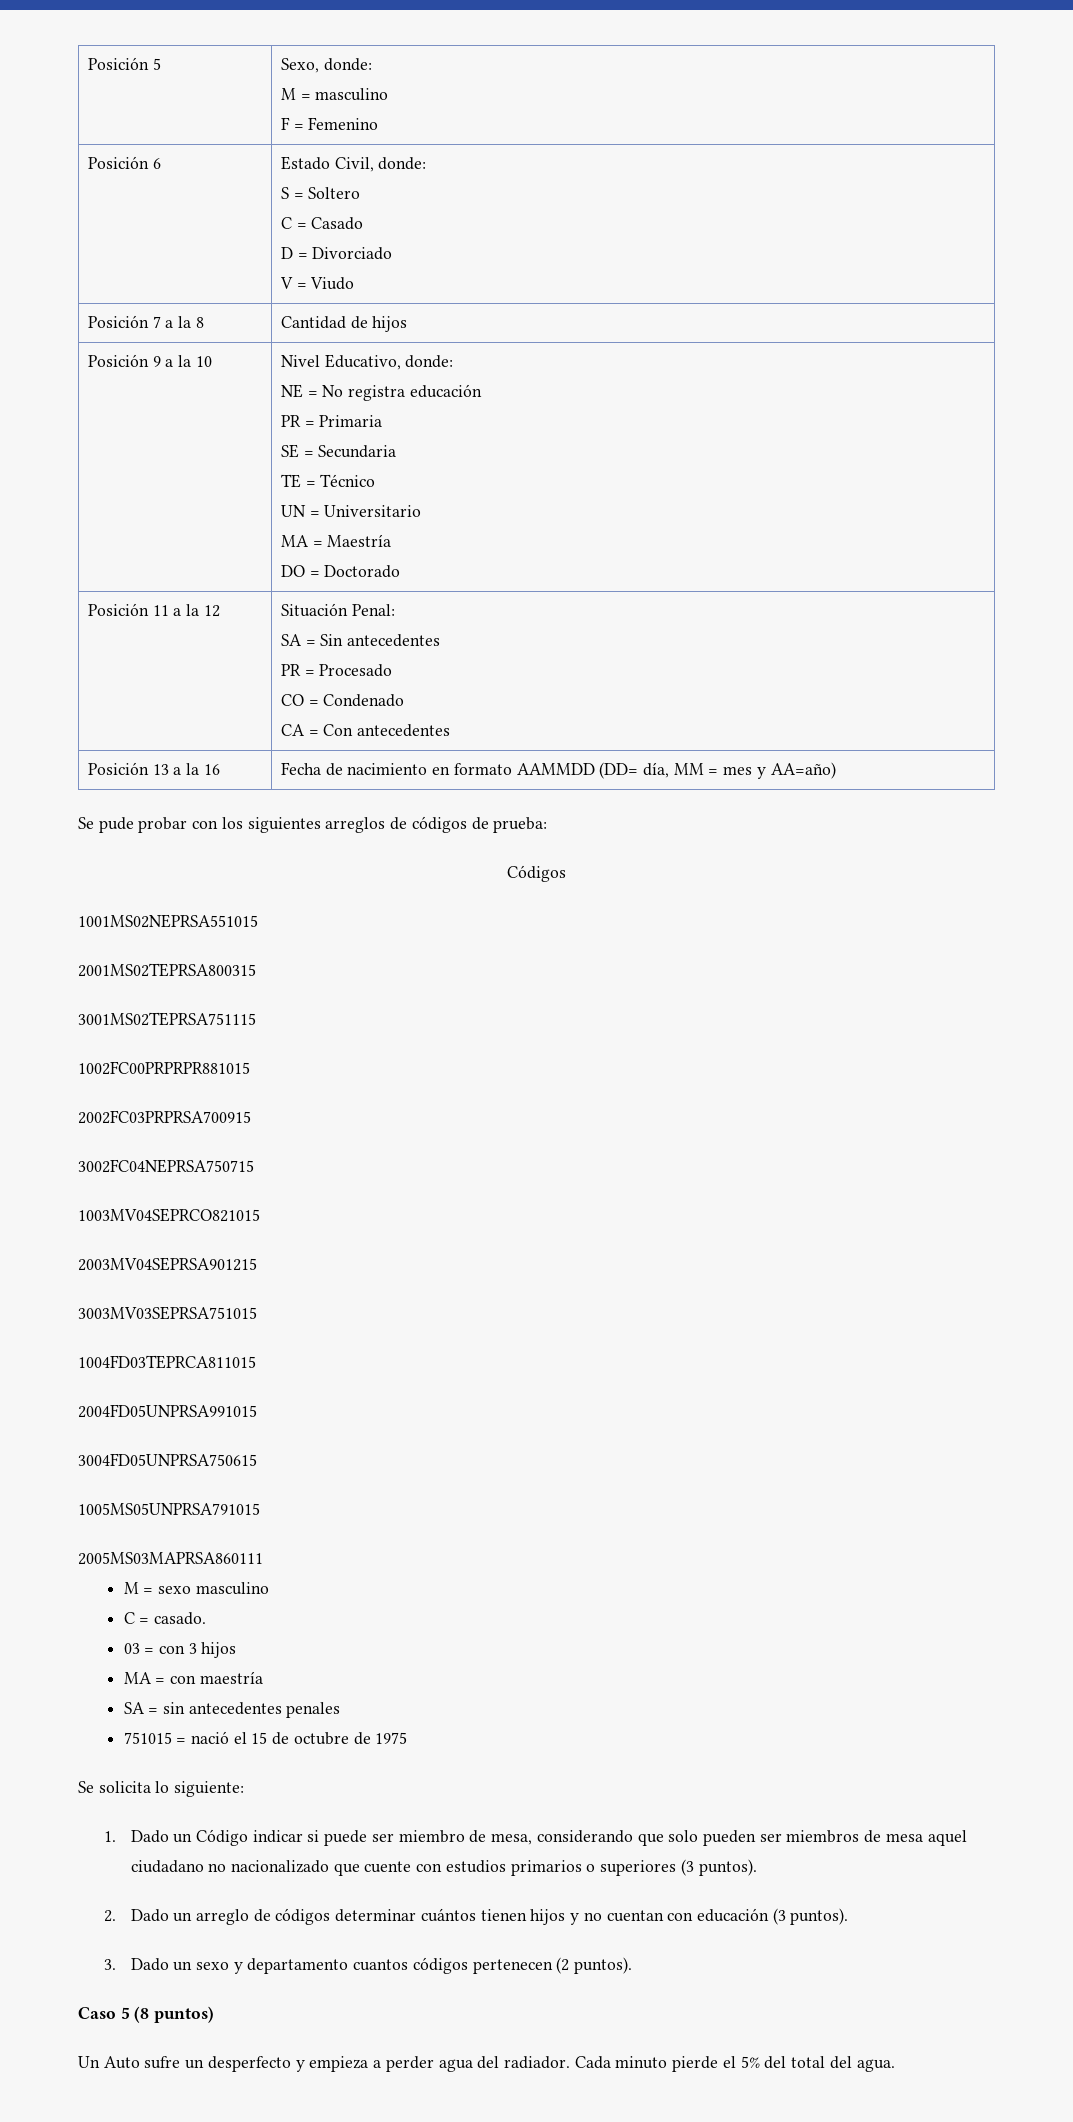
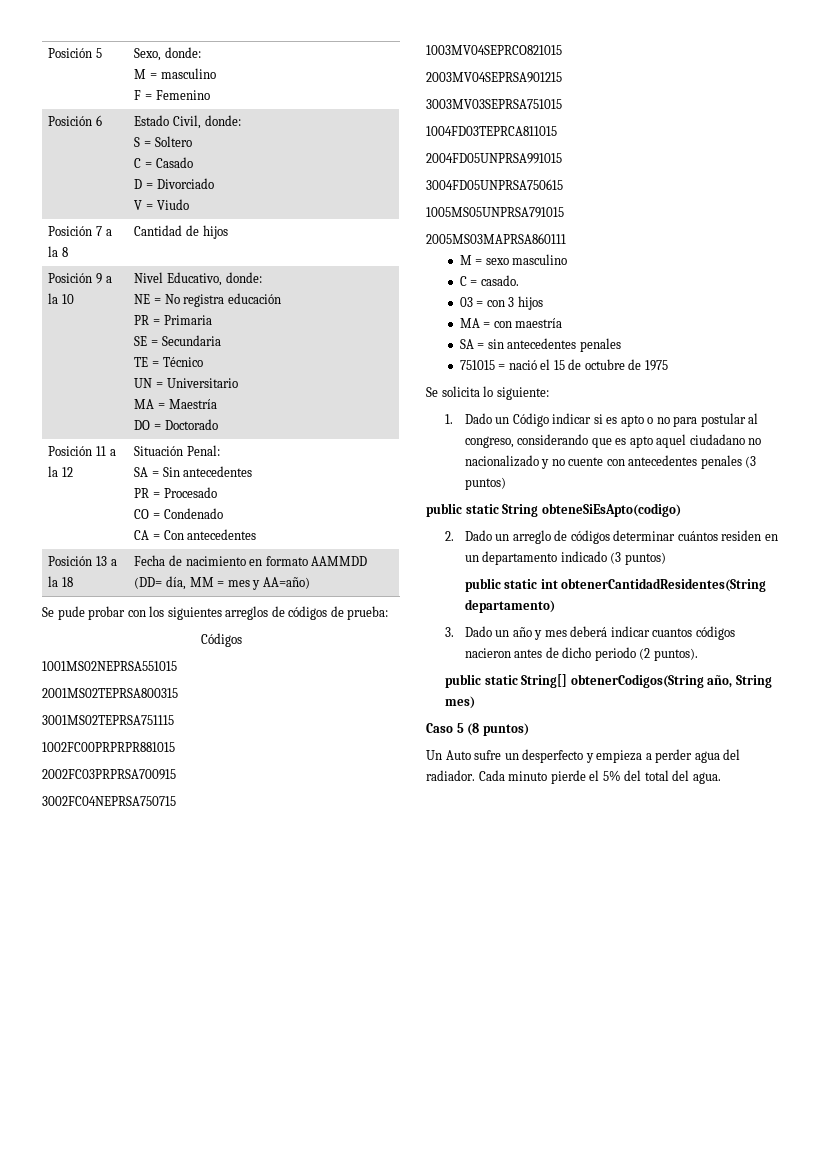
[203,764,220,775] 16 -> [62,577,74,587] 18
[324,1830,967,1846] [130,1859,757,1876] puede ser miembro de mesa, considerando que solo pueden ser miembros de mesa aquel ciudadano no nacionalizado que cuente con estudios primarios o superiores (3 puntos). -> [606,413,759,427] [464,434,762,448] [464,455,757,469] [464,477,506,490] [426,503,681,517] es apto o no para postular al congreso, considerando que es apto aquel ciudadano no nacionalizado y no cuente con antecedentes penales (3 puntos) // public static String obteneSiEsApto(codigo)
[480,1908,849,1925] [104,1957,633,1974] tienen hijos y no cuentan con educación (3 puntos). // 3. Dado un sexo y departamento cuantos códigos pertenecen (2 puntos). -> [721,530,778,541] [464,551,666,565] [464,578,767,592] [464,599,555,613] [445,626,735,640] [464,647,698,661] [445,674,772,688] [445,696,476,709] residen en un departamento indicado (3 puntos) // public static int obtenerCantidadResidentes(String departamento) // 3. Dado un año y mes deberá indicar cuantos códigos nacieron antes de dicho periodo (2 puntos). // public static String[] obtenerCodigos(String año, String mes)

